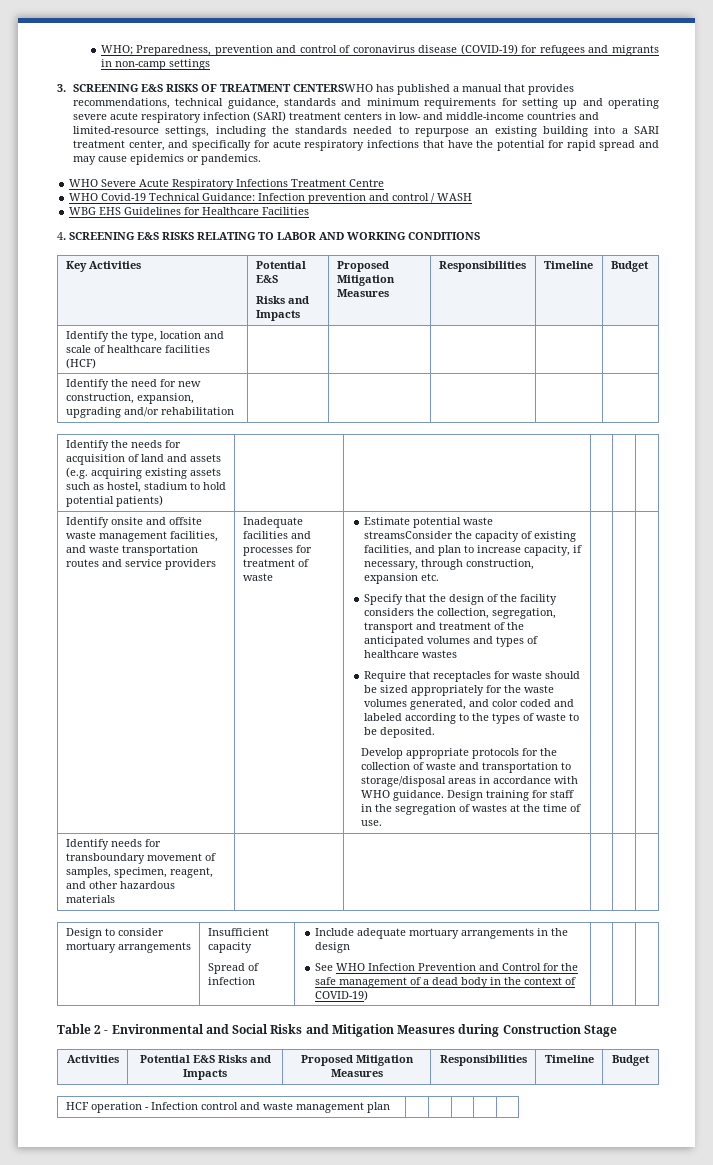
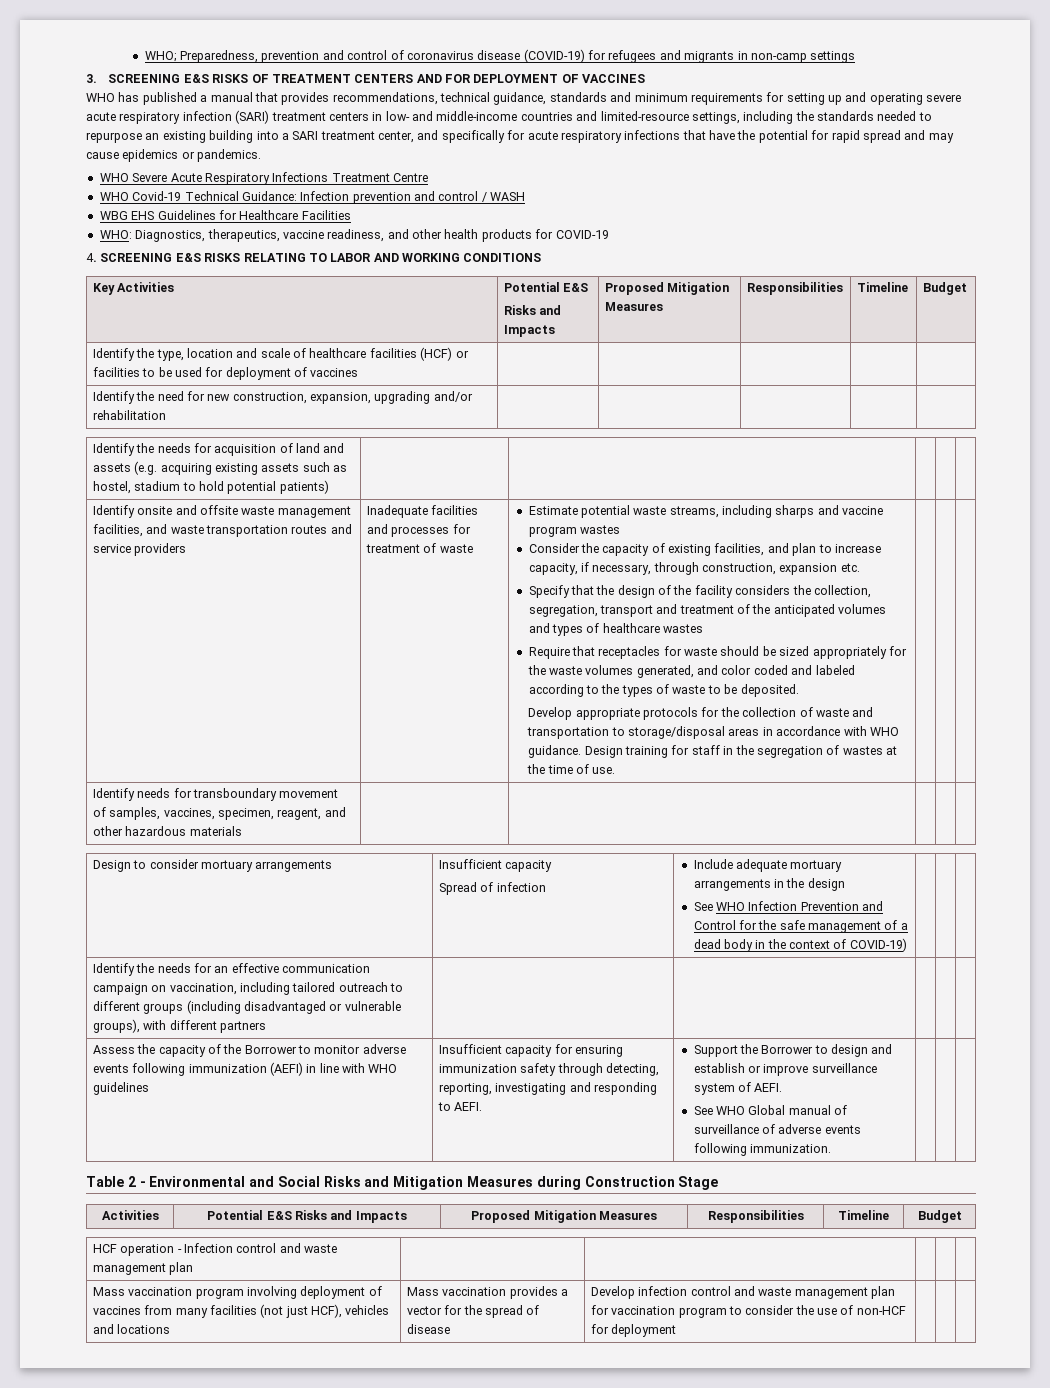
[292,84,373,92] CENTERSWHO -> [354,74,646,83] [86,93,115,102] CENTERS AND FOR DEPLOYMENT OF VACCINES // WHO
(310, 211) none -> [99,229,609,242] // WHO: Diagnostics, therapeutics, vaccine readiness, and other health products for COVID-19
(96, 363) none -> [455,350,469,358] [92,367,359,380] or facilities to be used for deployment of vaccines
[363,531,453,539] streamsConsider -> [669,505,884,518] [528,525,620,537] [528,543,580,553] streams, including sharps and vaccine program wastes // Consider
(111, 872) none -> [163,808,215,820] vaccines,
(368, 995) none -> [92,963,371,976] [92,982,404,995] [92,1000,401,1014] [92,1019,266,1033] [92,1044,406,1057] [92,1062,398,1076] [92,1082,149,1095] [438,1044,623,1057] [438,1063,659,1076] [438,1082,657,1095] [437,1102,483,1111] [693,1044,893,1057] [693,1063,877,1076] [693,1082,783,1095] [693,1105,848,1115] [693,1124,861,1134] [693,1143,831,1156] // Identify the needs for an effective communication campaign on vaccination, including tailored outreach to different groups (including disadvantaged or vulnerable groups), with different partners | | | | | // Assess the capacity of the Borrower to monitor adverse events following immunization (AEFI) in line with WHO guidelines | Insufficient capacity for ensuring immunization safety through detecting, reporting, investigating and responding to AEFI. | Support the Borrower to design and establish or improve surveillance system of AEFI. // See WHO Global manual of surveillance of adverse events following immunization. | | |
(390, 1107) none -> [92,1286,382,1299] [92,1304,390,1318] [92,1324,171,1334] [406,1286,568,1299] [406,1305,540,1318] [406,1324,450,1334] [590,1286,896,1299] [590,1305,906,1318] [590,1324,677,1337] // Mass vaccination program involving deployment of vaccines from many facilities (not just HCF), vehicles and locations | Mass vaccination provides a vector for the spread of disease | Develop infection control and waste management plan for vaccination program to consider the use of non-HCF for deployment | | |

